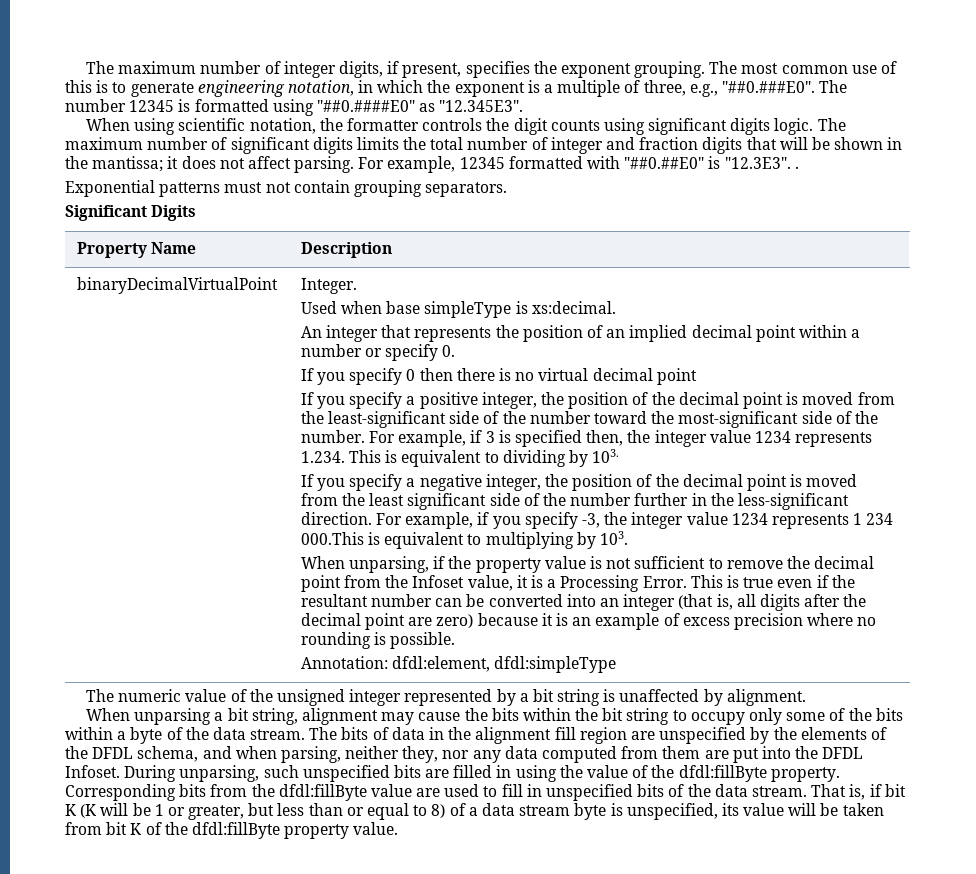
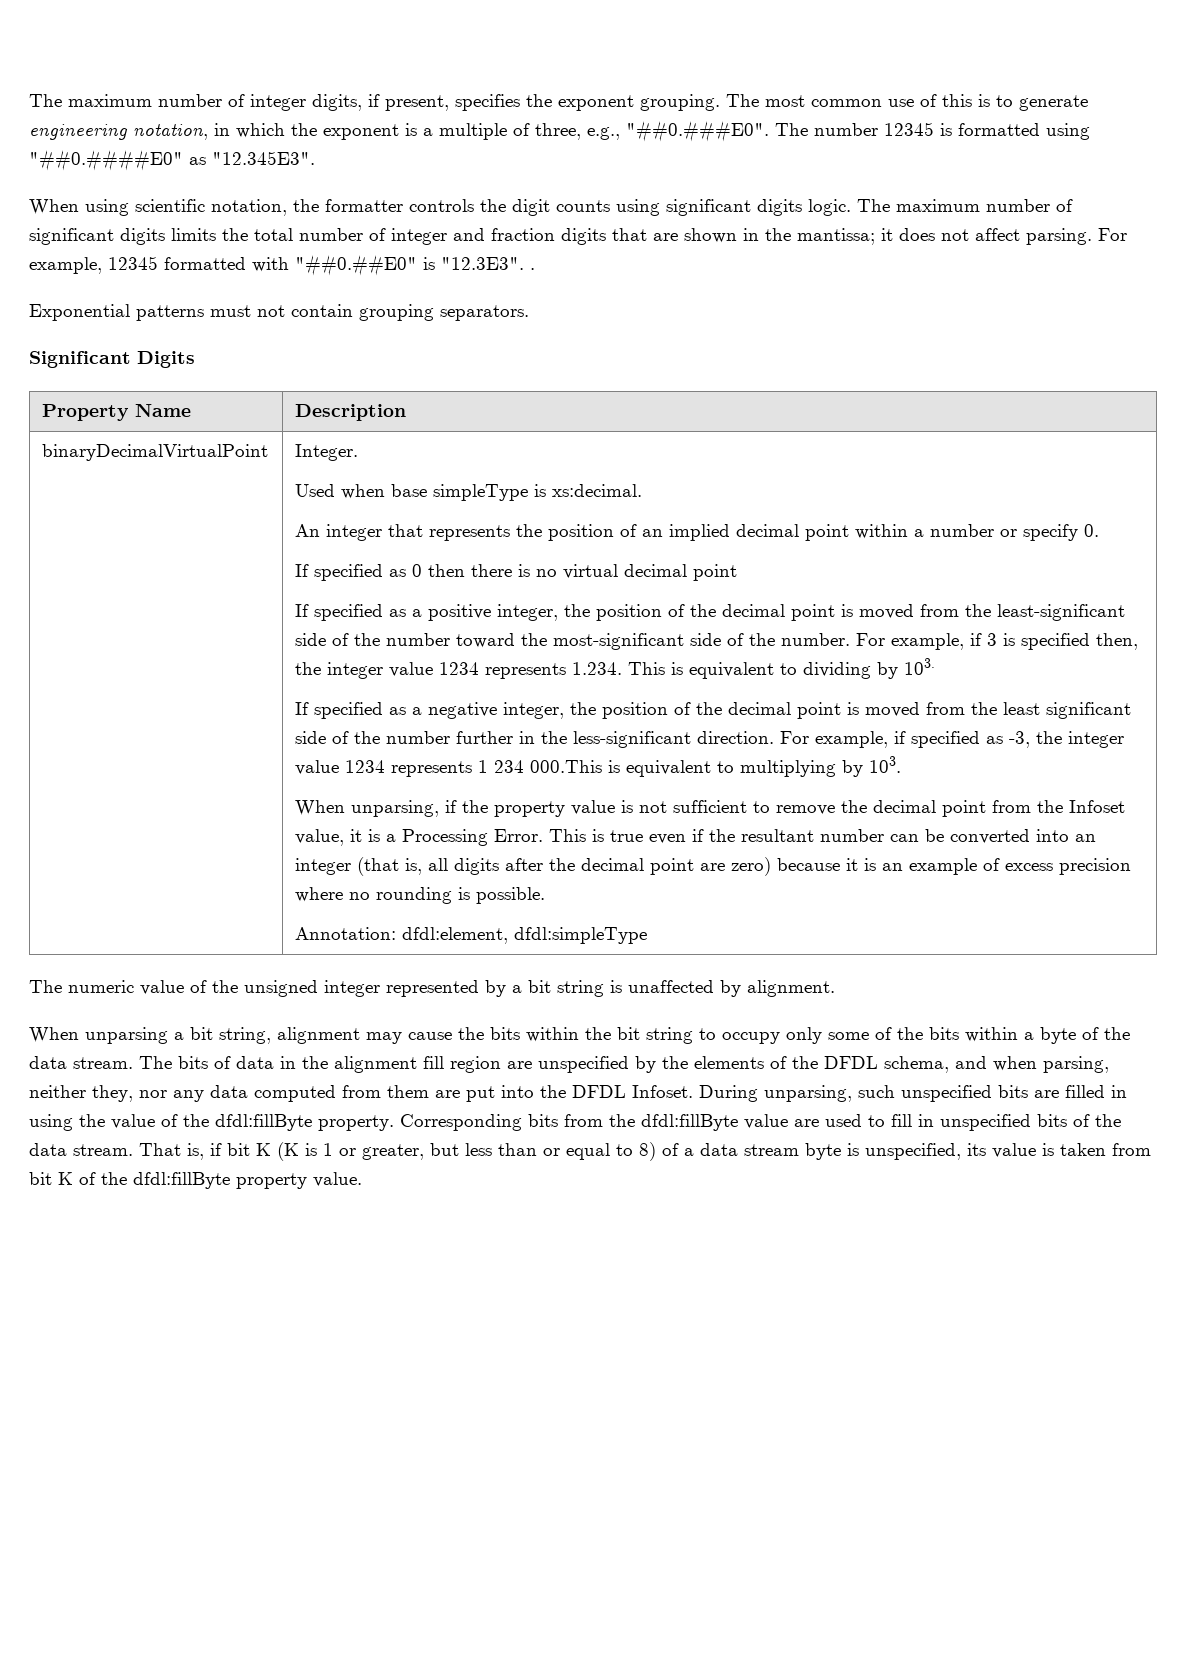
[779,137,830,150] will be -> [653,233,678,241] are
[317,368,403,385] you specify -> [314,564,407,581] specified as
[317,392,403,409] you specify -> [314,604,407,621] specified as
[317,474,403,491] you specify -> [314,702,407,719] specified as
[492,512,578,529] you specify -> [911,731,1004,748] specified as
[100,803,151,816] will be -> [305,1143,317,1156] is
[788,803,839,816] will be -> [1042,1143,1054,1156] is

